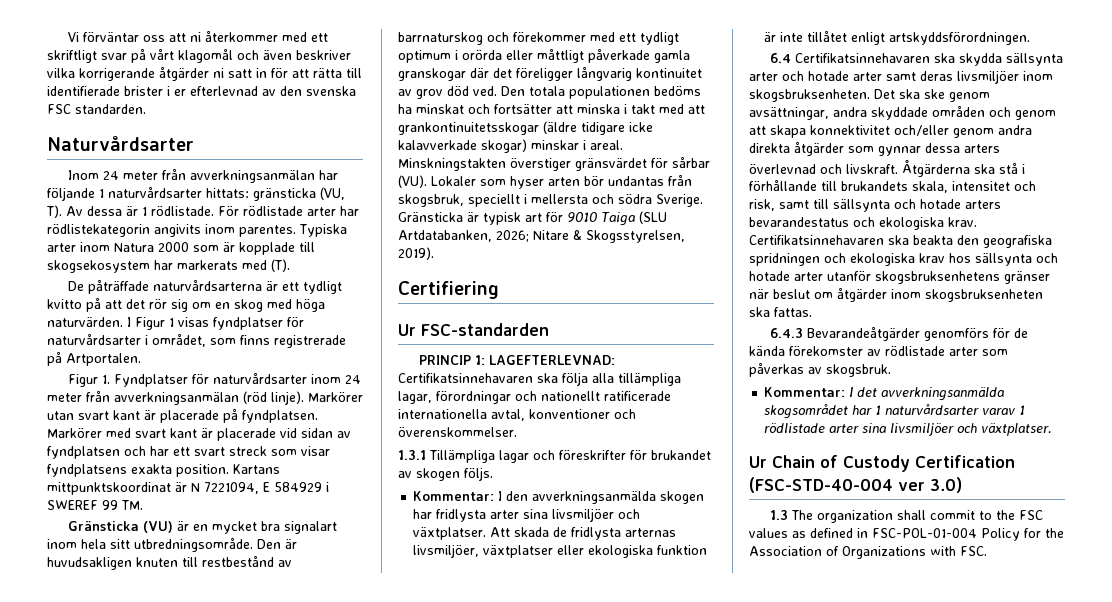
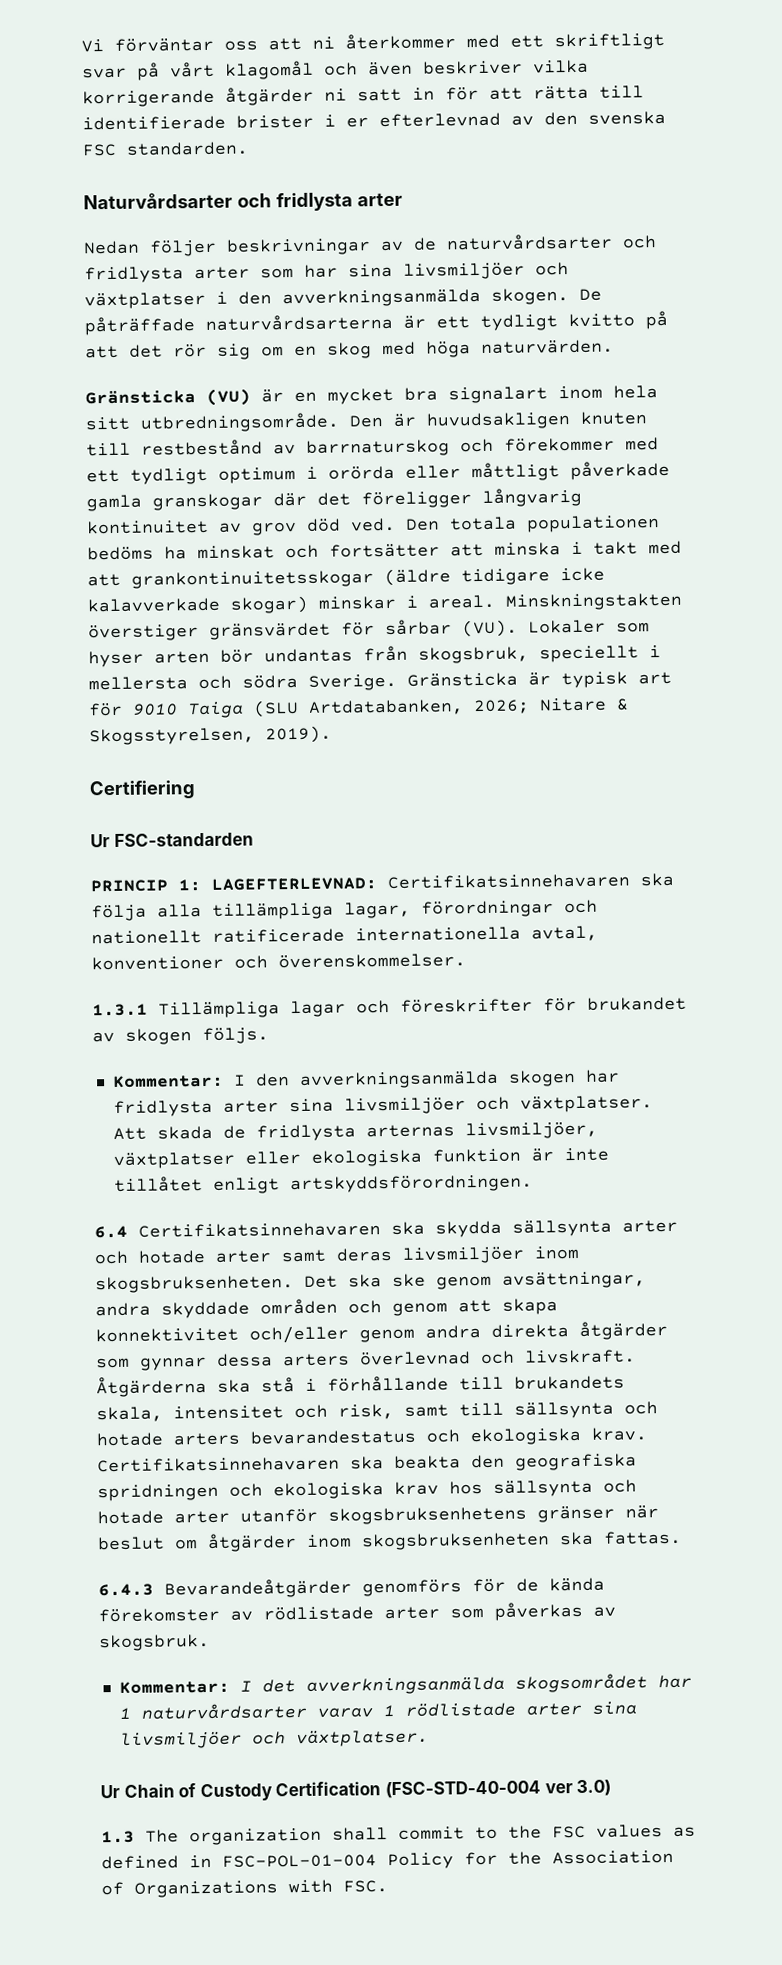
[68,168,339,183] [47,186,345,201] [46,205,359,218] [47,223,347,237] [47,242,315,255] [47,259,290,273] // Inom 24 meter från avverkningsanmälan har följande 1 naturvårdsarter hittats: gränsticka (VU, T). Av dessa är 1 rödlistade. För rödlistade arter har rödlistekategorin angivits inom parentes. Typiska arter inom Natura 2000 som är kopplade till skogsekosystem har markerats med (T). // -> [236,192,403,212] [83,233,657,257] [84,262,569,284] [84,288,569,310] och fridlysta arter // Nedan följer beskrivningar av de naturvårdsarter och fridlysta arter som har sina livsmiljöer och växtplatser i den avverkningsanmälda skogen.
[127,316,304,330] [47,333,346,348] [47,351,141,366] [68,372,362,387] [47,390,363,405] [47,408,318,423] [47,427,351,441] [47,446,330,459] [47,464,280,477] [47,482,329,495] [47,500,143,510] I Figur 1 visas fyndplatser för naturvårdsarter i området, som finns registrerade på Artportalen. // Figur 1. Fyndplatser för naturvårdsarter inom 24 meter från avverkningsanmälan (röd linje). Markörer utan svart kant är placerade på fyndplatsen. Markörer med svart kant är placerade vid sidan av fyndplatsen och har ett svart streck som visar fyndplatsens exakta position. Kartans mittpunktskoordinat är N 7221094, E 584929 i SWEREF 99 TM. -> (614, 346) none

